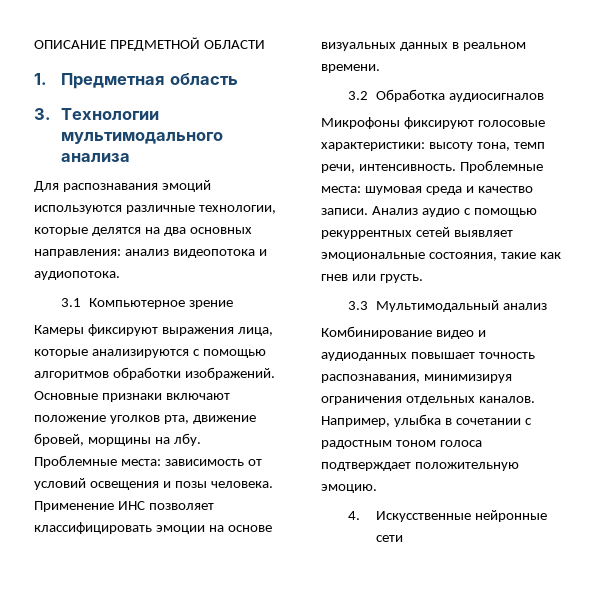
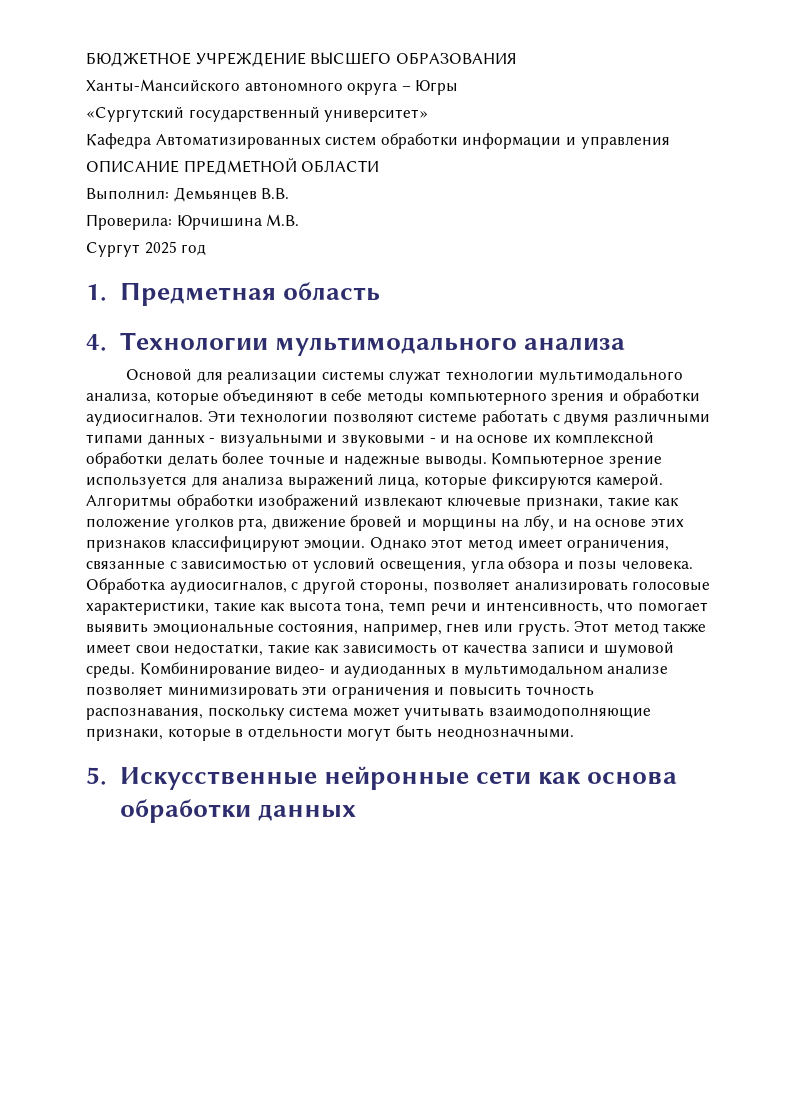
[34,37,265,51] ОПИСАНИЕ ПРЕДМЕТНОЙ ОБЛАСТИ -> [86,52,517,67] [86,79,459,95] [86,106,429,122] [86,133,670,149] [86,158,380,175] [86,187,290,202] [86,214,300,230] [86,241,207,257] БЮДЖЕТНОЕ УЧРЕЖДЕНИЕ ВЫСШЕГО ОБРАЗОВАНИЯ // Ханты-Мансийского автономного округа – Югры // «Сургутский государственный университет» // Кафедра Автоматизированных систем обработки информации и управления // ОПИСАНИЕ ПРЕДМЕТНОЙ ОБЛАСТИ // Выполнил: Демьянцев В.В. // Проверила: Юрчишина М.В. // Сургут 2025 год
[34,108,51,120] 3. -> [86,334,107,351] 4.
[34,180,211,192] [34,205,276,214] [34,227,252,236] [34,249,267,258] [34,271,120,280] [61,298,233,309] [34,324,273,336] [34,349,266,358] [34,367,275,380] [34,391,230,402] [34,415,256,424] [34,433,201,446] [34,455,262,468] [34,478,273,490] [34,501,214,512] [34,522,272,534] [321,42,526,51] [321,64,380,73] [348,89,544,102] [321,117,545,129] [321,142,545,151] [321,160,543,173] [321,186,533,195] [321,206,537,217] [321,227,513,239] [321,252,561,261] [321,274,423,283] [348,300,547,312] [321,326,486,339] [321,352,535,361] [321,374,512,383] [321,396,535,405] [321,414,532,427] [321,440,482,449] [321,462,519,471] [321,484,377,493] [348,510,547,522] [375,535,403,542] Для распознавания эмоций используются различные технологии, которые делятся на два основных направления: анализ видеопотока и аудиопотока. // 3.1 Компьютерное зрение // Камеры фиксируют выражения лица, которые анализируются с помощью алгоритмов обработки изображений. Основные признаки включают положение уголков рта, движение бровей, морщины на лбу. Проблемные места: зависимость от условий освещения и позы человека. Применение ИНС позволяет классифицировать эмоции на основе визуальных данных в реальном времени. // 3.2 Обработка аудиосигналов // Микрофоны фиксируют голосовые характеристики: высоту тона, темп речи, интенсивность. Проблемные места: шумовая среда и качество записи. Анализ аудио с помощью рекуррентных сетей выявляет эмоциональные состояния, такие как гнев или грусть. // 3.3 Мультимодальный анализ // Комбинирование видео и аудиоданных повышает точность распознавания, минимизируя ограничения отдельных каналов. Например, улыбка в сочетании с радостным тоном голоса подтверждает положительную эмоцию. // 4. Искусственные нейронные сети -> [125,368,683,384] [86,389,701,405] [86,410,710,426] [86,431,655,447] [86,452,662,468] [86,473,664,489] [86,494,680,510] [86,515,685,531] [86,536,670,552] [86,557,693,573] [86,578,711,594] [86,602,708,615] [86,621,707,636] [86,641,674,657] [86,662,669,678] [86,686,594,699] [86,707,651,720] [86,725,574,741] [86,766,678,790] [119,799,356,823] Основой для реализации системы служат технологии мультимодального анализа, которые объединяют в себе методы компьютерного зрения и обработки аудиосигналов. Эти технологии позволяют системе работать с двумя различными типами данных - визуальными и звуковыми - и на основе их комплексной обработки делать более точные и надежные выводы. Компьютерное зрение используется для анализа выражений лица, которые фиксируются камерой. Алгоритмы обработки изображений извлекают ключевые признаки, такие как положение уголков рта, движение бровей и морщины на лбу, и на основе этих признаков классифицируют эмоции. Однако этот метод имеет ограничения, связанные с зависимостью от условий освещения, угла обзора и позы человека. Обработка аудиосигналов, с другой стороны, позволяет анализировать голосовые характеристики, такие как высота тона, темп речи и интенсивность, что помогает выявить эмоциональные состояния, например, гнев или грусть. Этот метод также имеет свои недостатки, такие как зависимость от качества записи и шумовой среды. Комбинирование видео- и аудиоданных в мультимодальном анализе позволяет минимизировать эти ограничения и повысить точность распознавания, поскольку система может учитывать взаимодополняющие признаки, которые в отдельности могут быть неоднозначными. // 5. Искусственные нейронные сети как основа обработки данных

